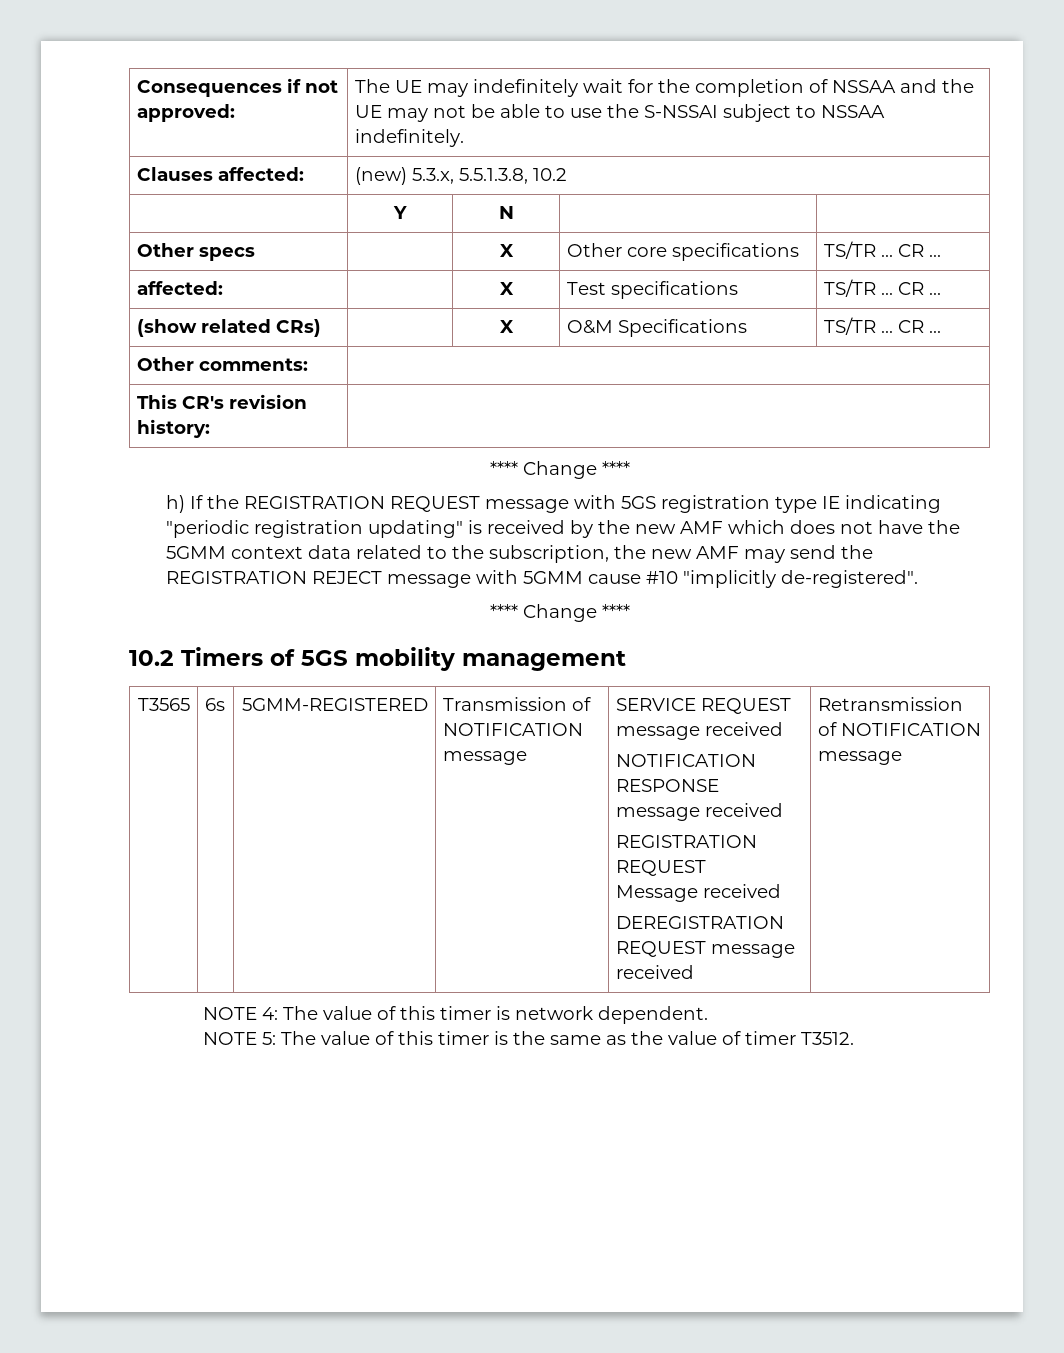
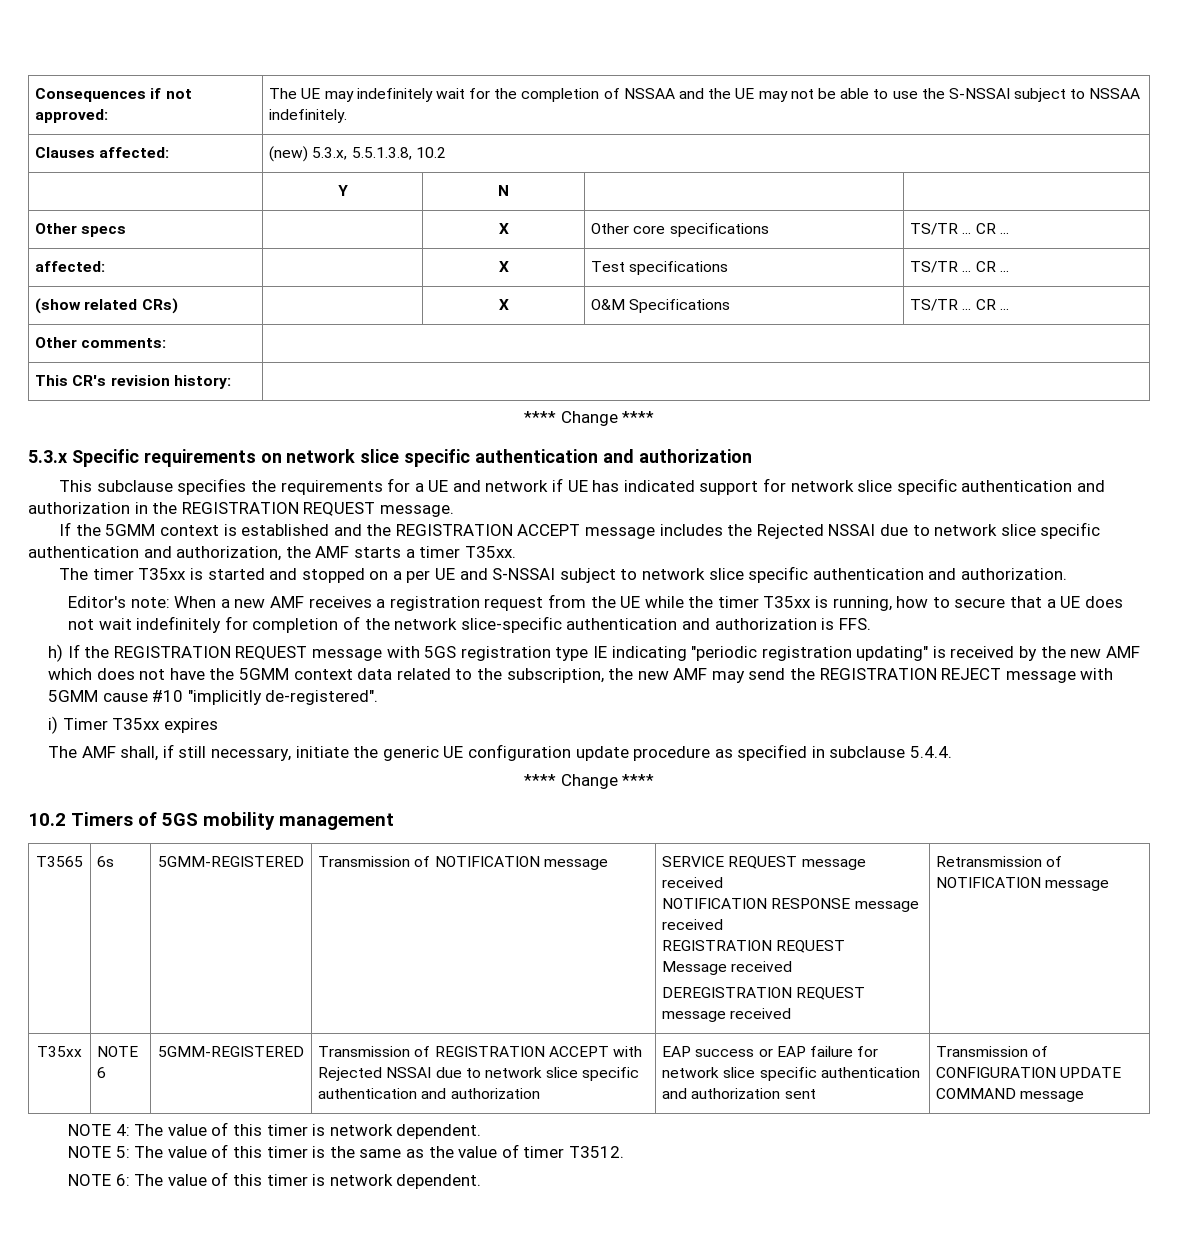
(630, 468) none -> [28,449,752,467] [59,478,1105,495] [28,502,454,517] [59,522,1101,539] [28,546,516,561] [59,566,1067,583] [68,594,1123,611] [68,616,871,633] // 5.3.x Specific requirements on network slice specific authentication and authorization // This subclause specifies the requirements for a UE and network if UE has indicated support for network slice specific authentication and authorization in the REGISTRATION REQUEST message. // If the 5GMM context is established and the REGISTRATION ACCEPT message includes the Rejected NSSAI due to network slice specific authentication and authorization, the AMF starts a timer T35xx. // The timer T35xx is started and stopped on a per UE and S-NSSAI subject to network slice specific authentication and authorization. // Editor's note: When a new AMF receives a registration request from the UE while the timer T35xx is running, how to secure that a UE does not wait indefinitely for completion of the network slice-specific authentication and authorization is FFS.
(918, 579) none -> [48,716,218,734] [48,744,953,761] // i) Timer T35xx expires // The AMF shall, if still necessary, initiate the generic UE configuration update procedure as specified in subclause 5.4.4.
(902, 758) none -> [37,1046,82,1057] [97,1046,139,1057] [97,1067,107,1078] [158,1046,304,1057] [318,1046,642,1057] [318,1067,640,1081] [318,1088,540,1099] [662,1046,879,1057] [662,1067,920,1081] [662,1088,816,1099] [936,1046,1049,1057] [936,1067,1122,1078] [936,1088,1085,1102] // T35xx | NOTE 6 | 5GMM-REGISTERED | Transmission of REGISTRATION ACCEPT with Rejected NSSAI due to network slice specific authentication and authorization | EAP success or EAP failure for network slice specific authentication and authorization sent | Transmission of CONFIGURATION UPDATE COMMAND message
(854, 1038) none -> [68,1172,482,1189] // NOTE 6: The value of this timer is network dependent.

